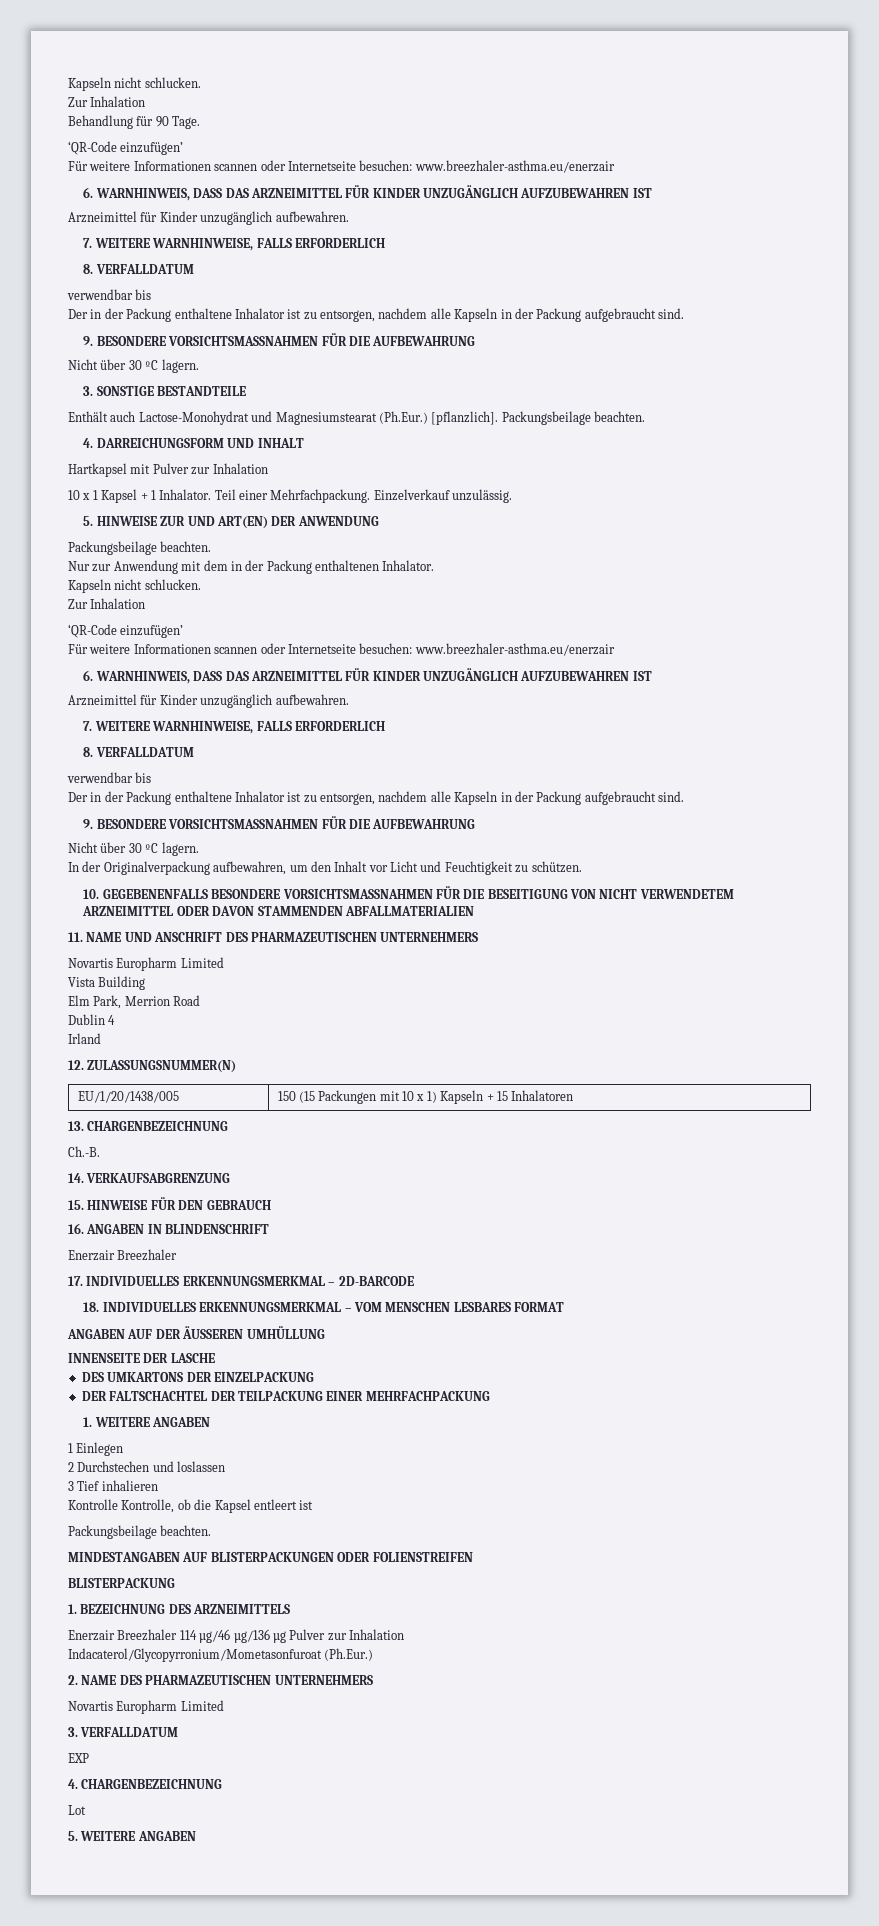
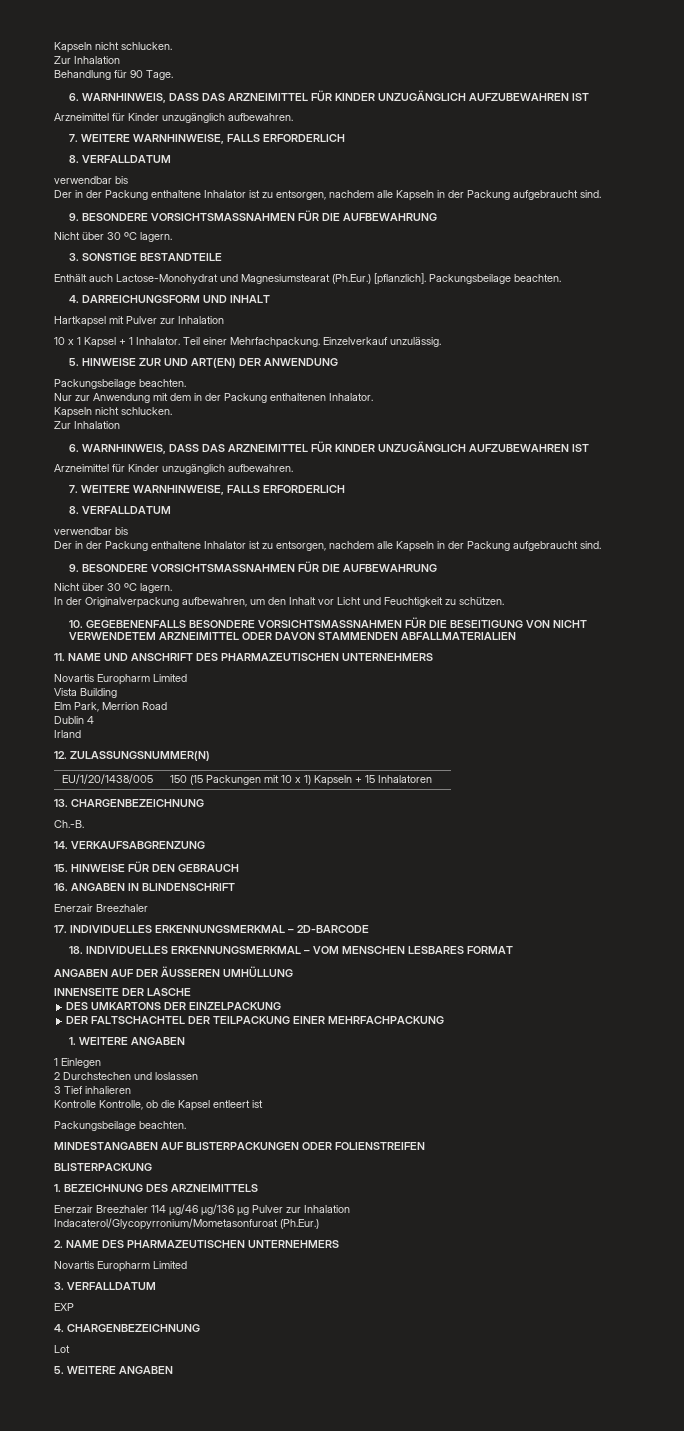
[68,141,184,155] [68,160,615,173] // ‘QR-Code einzufügen’ // Für weitere Informationen scannen oder Internetseite besuchen: www.breezhaler-asthma.eu/enerzair -> (173, 75) none
[68,624,184,638] [68,643,615,656] // ‘QR-Code einzufügen’ // Für weitere Informationen scannen oder Internetseite besuchen: www.breezhaler-asthma.eu/enerzair -> (120, 425) none

